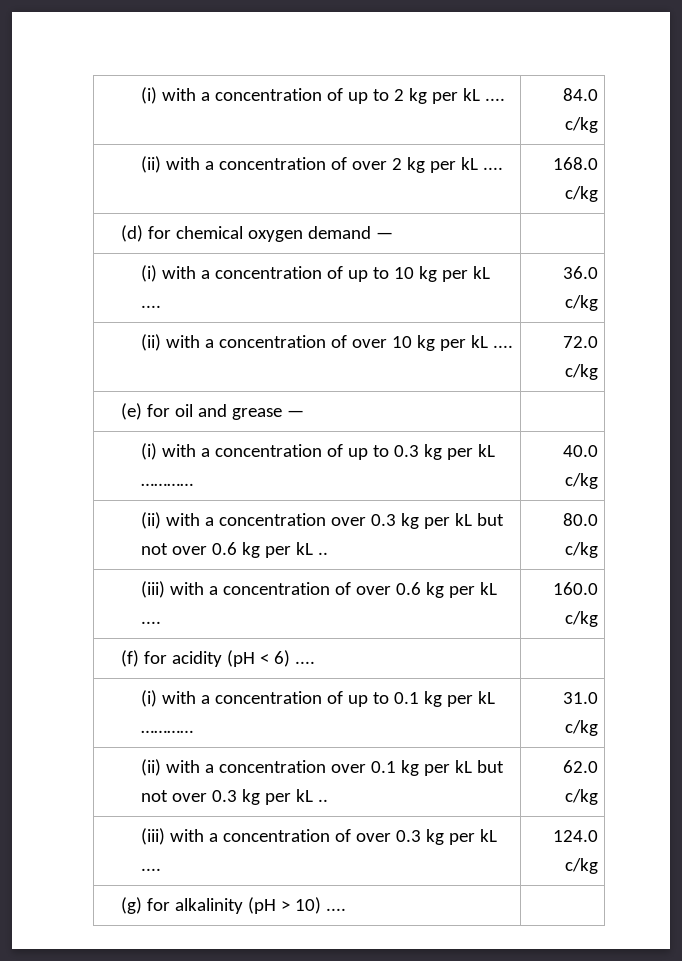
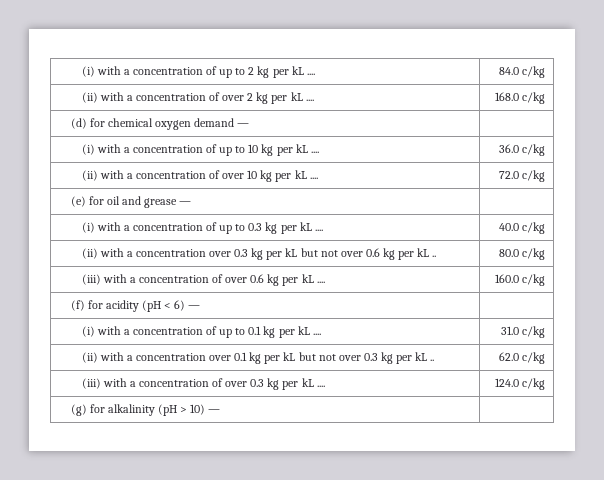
[140,483,193,486] ………… -> [314,229,323,231] ....
[294,661,315,664] .... -> [188,305,201,309] —
[140,730,193,733] ………… -> [312,333,321,335] ....
[325,908,346,911] .... -> [208,409,221,413] —

